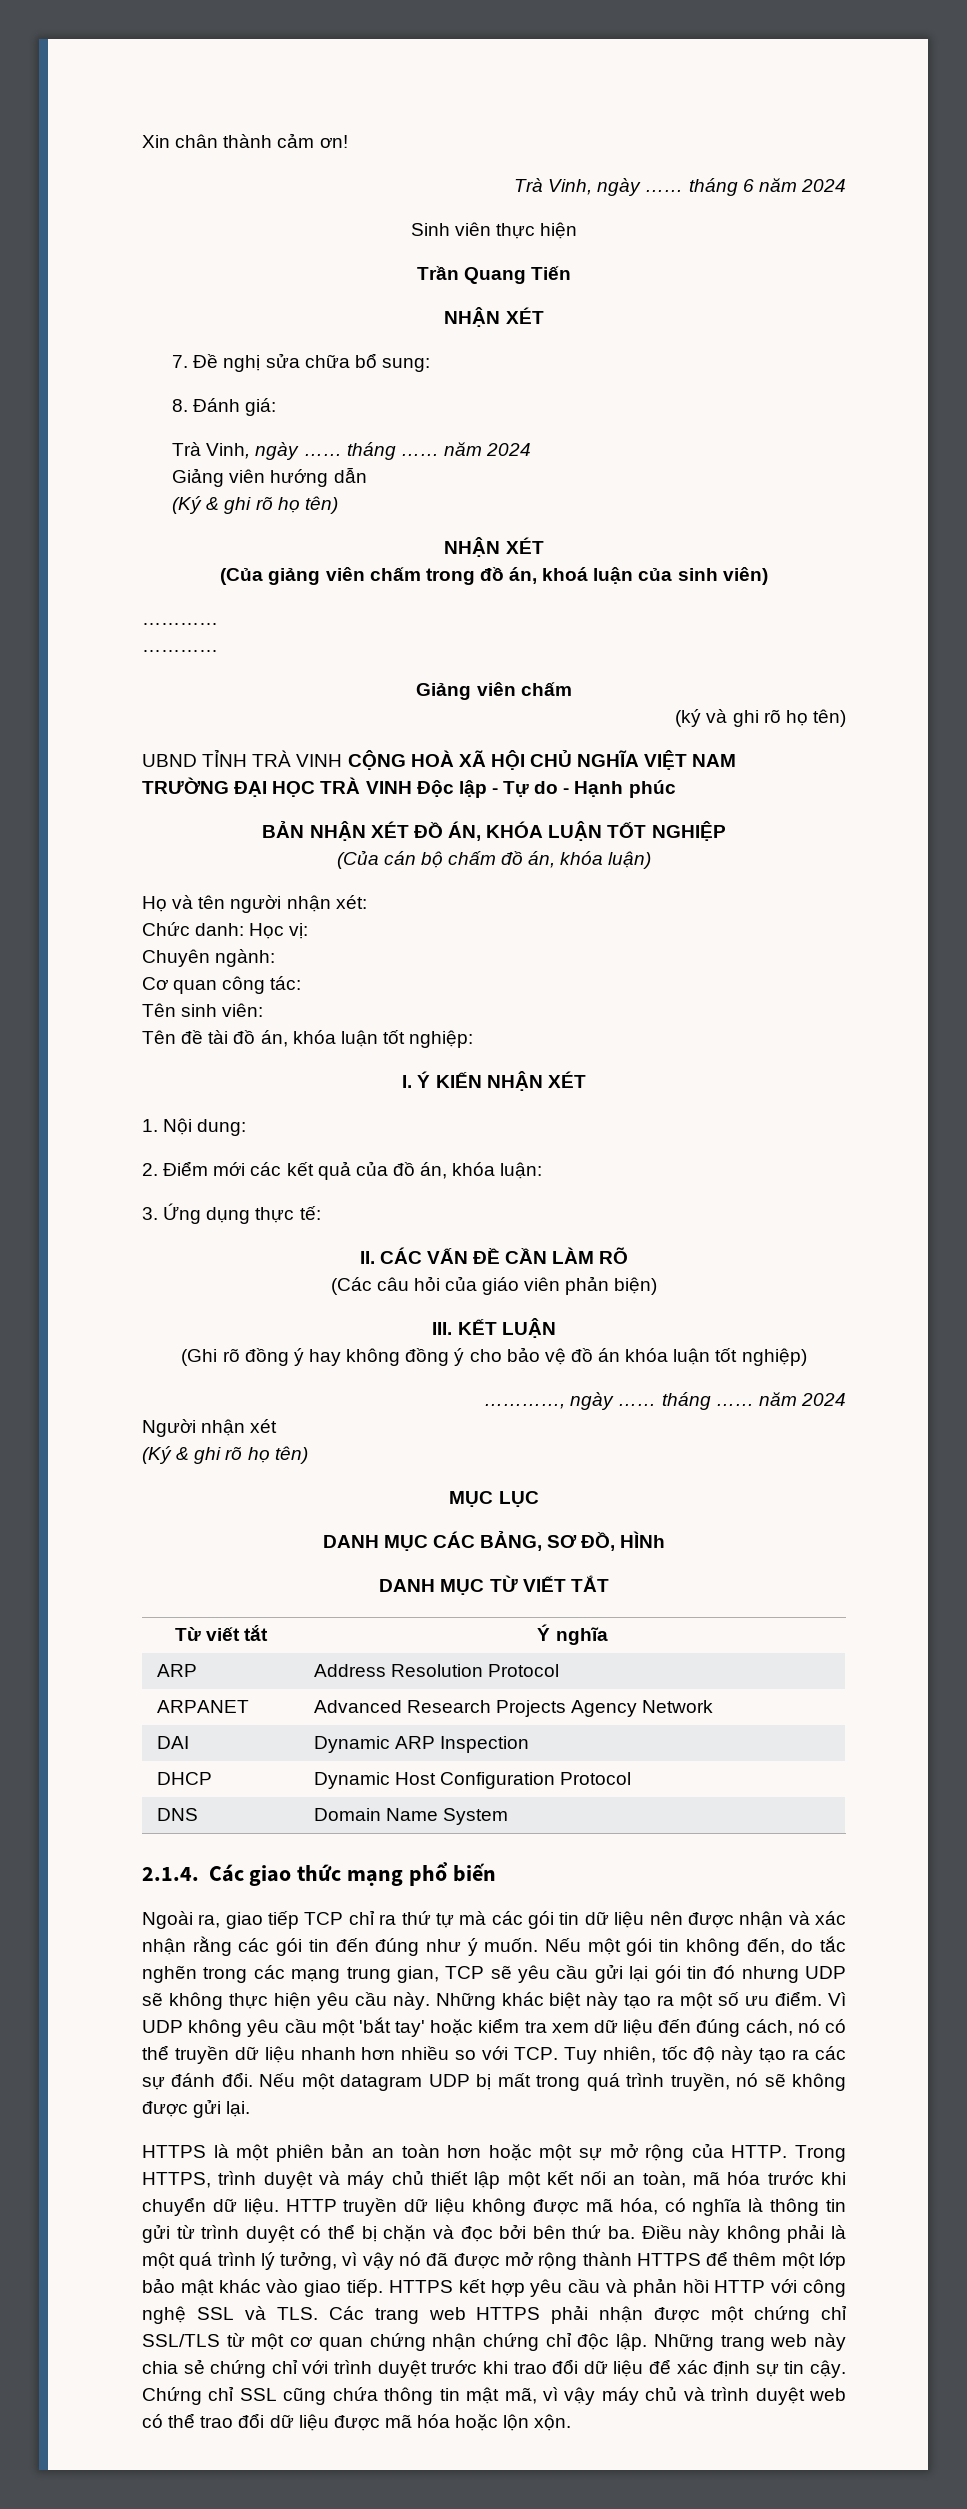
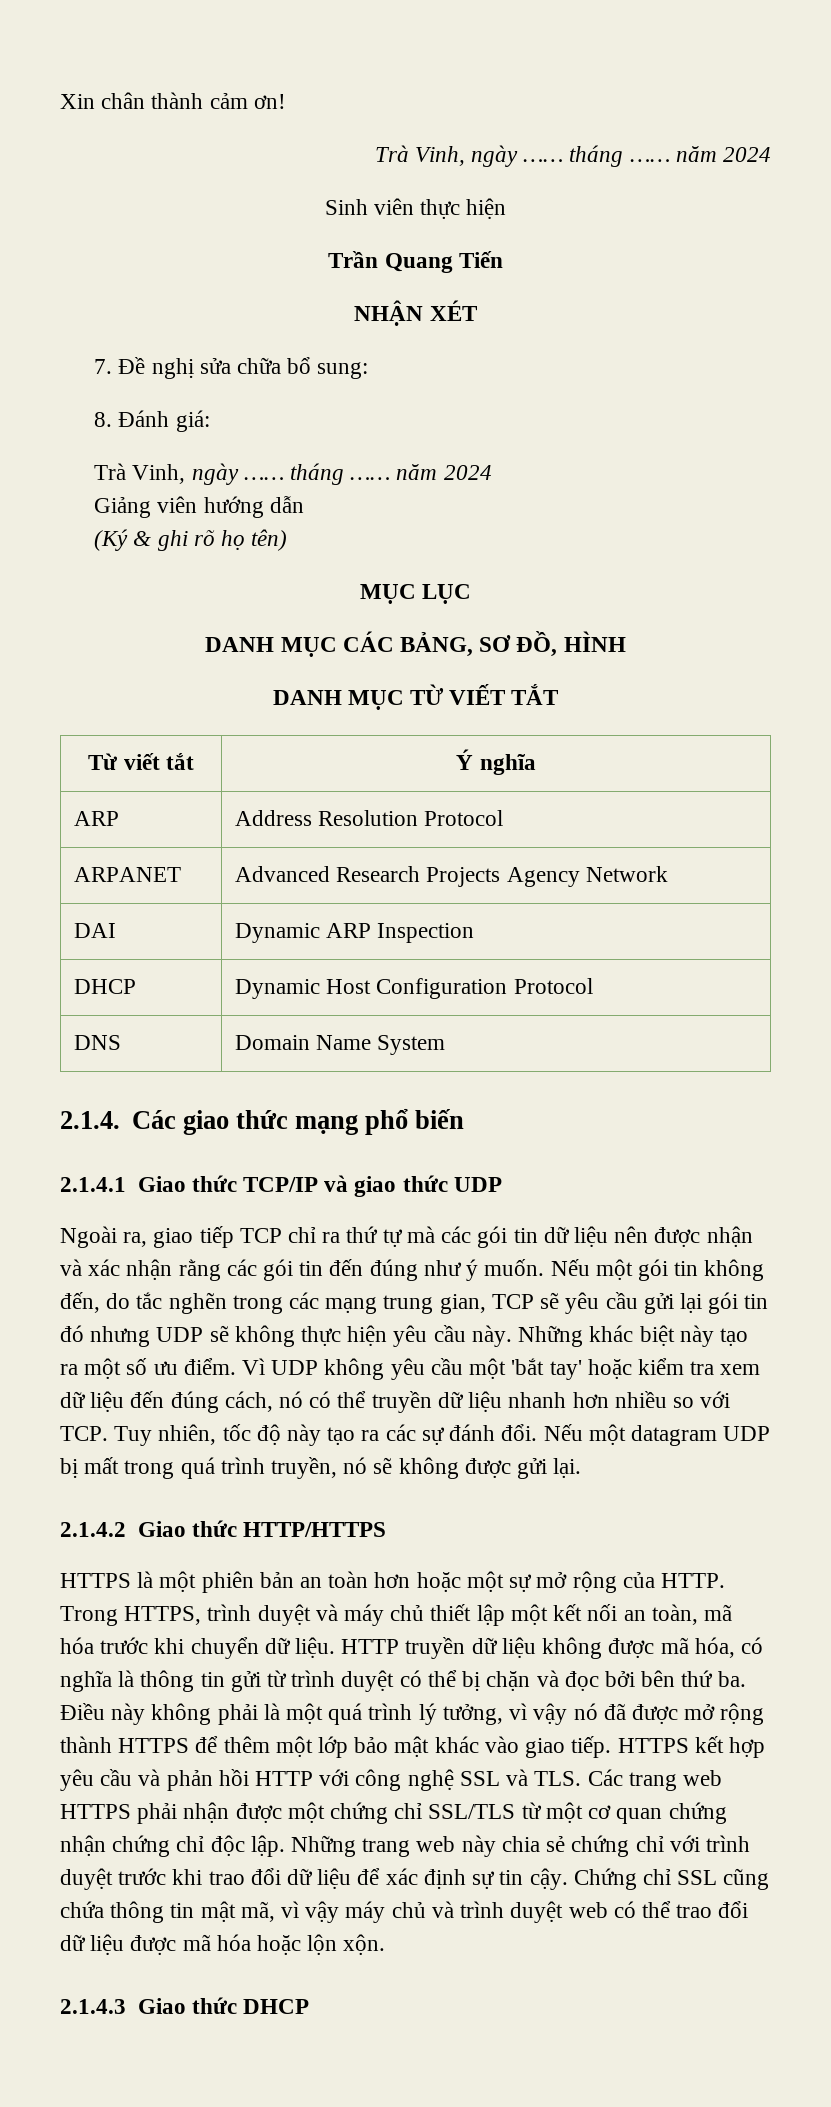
[742,179,754,192] 6 -> [629,159,670,162] ……
[444,537,544,557] [220,567,768,585] [142,623,218,625] [142,650,218,652] [416,682,572,700] [675,709,846,727] [142,749,737,770] [142,777,676,798] [262,821,726,841] [336,850,652,869] [142,895,367,913] [142,922,309,939] [142,949,276,967] [142,976,302,994] [142,1003,264,1017] [142,1030,474,1048] [402,1071,586,1091] [142,1118,247,1136] [142,1161,543,1180] [142,1203,321,1224] [359,1247,629,1264] [330,1276,658,1295] [432,1318,556,1338] [181,1347,807,1366] [484,1392,846,1410] [142,1419,278,1437] [142,1446,308,1464] // NHẬN XÉT // (Của giảng viên chấm trong đồ án, khoá luận của sinh viên) // ………… // ………… // Giảng viên chấm // (ký và ghi rõ họ tên) // UBND TỈNH TRÀ VINH CỘNG HOÀ XÃ HỘI CHỦ NGHĨA VIỆT NAM // TRƯỜNG ĐẠI HỌC TRÀ VINH Độc lập - Tự do - Hạnh phúc // BẢN NHẬN XÉT ĐỒ ÁN, KHÓA LUẬN TỐT NGHIỆP // (Của cán bộ chấm đồ án, khóa luận) // Họ và tên người nhận xét: // Chức danh: Học vị: // Chuyên ngành: // Cơ quan công tác: // Tên sinh viên: // Tên đề tài đồ án, khóa luận tốt nghiệp: // I. Ý KIẾN NHẬN XÉT // 1. Nội dung: // 2. Điểm mới các kết quả của đồ án, khóa luận: // 3. Ứng dụng thực tế: // II. CÁC VẤN ĐỀ CẦN LÀM RÕ // (Các câu hỏi của giáo viên phản biện) // III. KẾT LUẬN // (Ghi rõ đồng ý hay không đồng ý cho bảo vệ đồ án khóa luận tốt nghiệp) // …………, ngày …… tháng …… năm 2024 // Người nhận xét // (Ký & ghi rõ họ tên) -> (288, 540) none
[620,1531,666,1548] HÌNh -> [563,631,626,652] HÌNH
(497, 1872) none -> [60,1175,502,1197] // 2.1.4.1 Giao thức TCP/IP và giao thức UDP
(251, 2109) none -> [60,1520,386,1537] // 2.1.4.2 Giao thức HTTP/HTTPS
(572, 2422) none -> [60,1997,309,2014] // 2.1.4.3 Giao thức DHCP

